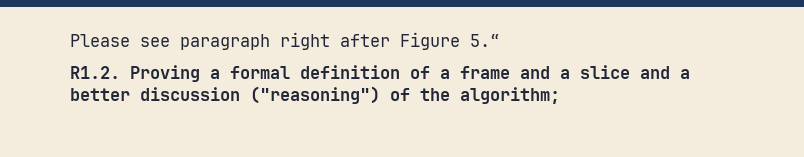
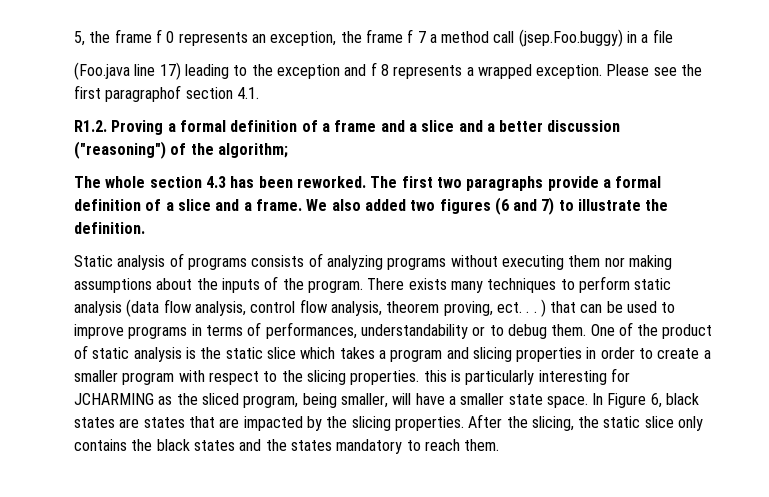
[70,32,500,50] Please see paragraph right after Figure 5.“ -> [74,29,673,47] [74,62,703,80] [74,85,259,102] 5, the frame f 0 represents an exception, the frame f 7 a method call (jsep.Foo.buggy) in a file // (Foo.java line 17) leading to the exception and f 8 represents a wrapped exception. Please see the first paragraphof section 4.1.
(560, 95) none -> [74,176,662,191] [74,197,669,215] [74,222,145,234] [74,253,672,270] [74,276,672,293] [74,299,676,317] [74,322,713,339] [74,345,711,362] [74,368,630,385] [74,393,700,408] [74,414,704,431] [74,439,500,454] // The whole section 4.3 has been reworked. The first two paragraphs provide a formal definition of a slice and a frame. We also added two figures (6 and 7) to illustrate the definition. // Static analysis of programs consists of analyzing programs without executing them nor making assumptions about the inputs of the program. There exists many techniques to perform static analysis (data flow analysis, control flow analysis, theorem proving, ect. . . ) that can be used to improve programs in terms of performances, understandability or to debug them. One of the product of static analysis is the static slice which takes a program and slicing properties in order to create a smaller program with respect to the slicing properties. this is particularly interesting for JCHARMING as the sliced program, being smaller, will have a smaller state space. In Figure 6, black states are states that are impacted by the slicing properties. After the slicing, the static slice only contains the black states and the states mandatory to reach them.

